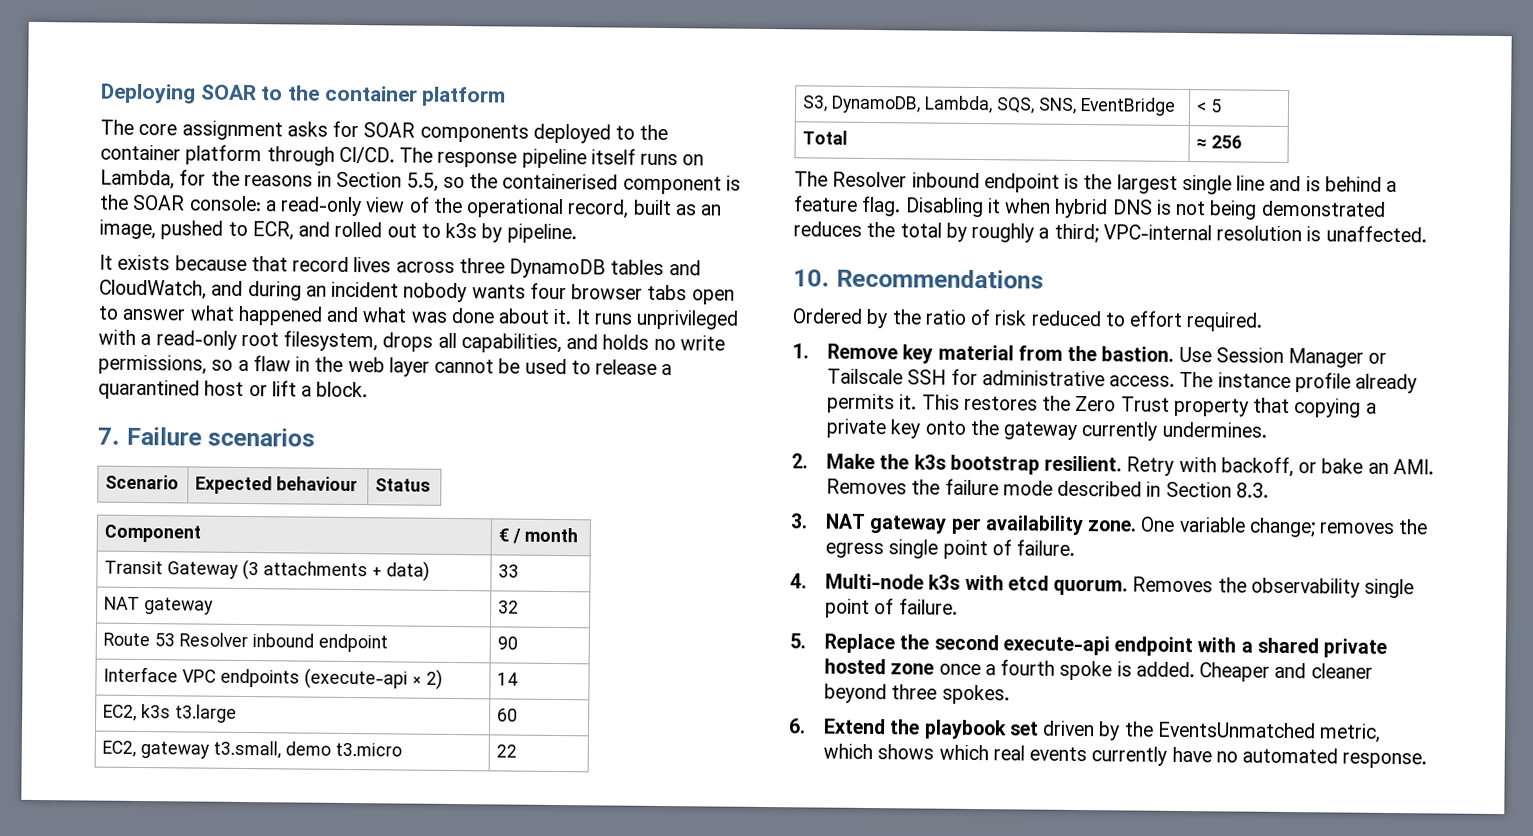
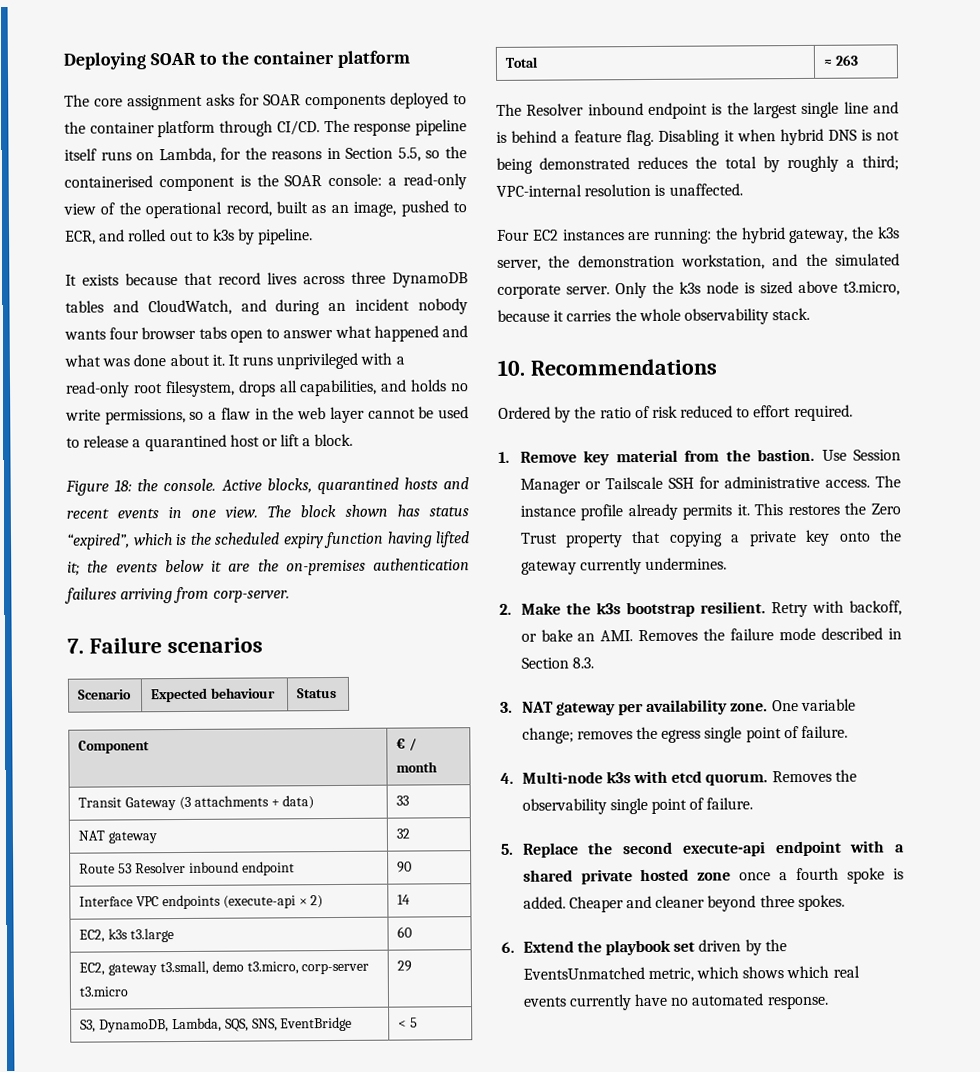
(369, 389) none -> [65,477,469,496] [66,504,469,519] [66,531,470,550] [67,558,470,576] [64,586,290,604] // Figure 18: the console. Active blocks, quarantined hosts and recent events in one view. The block shown has status “expired”, which is the scheduled expiry function having lifted it; the events below it are the on-premises authentication failures arriving from corp-server.
(332, 748) none -> [246,961,370,975] t3.micro, corp-server
[496,744,518,758] 22 -> [397,960,413,972] 29
[1211,135,1243,149] 256 -> [835,54,859,66] 263
(1427, 234) none -> [497,226,900,244] [497,253,900,271] [497,280,900,299] [497,307,811,325] // Four EC2 instances are running: the hybrid gateway, the k3s server, the demonstration workstation, and the simulated corporate server. Only the k3s node is sized above t3.micro, because it carries the whole observability stack.

